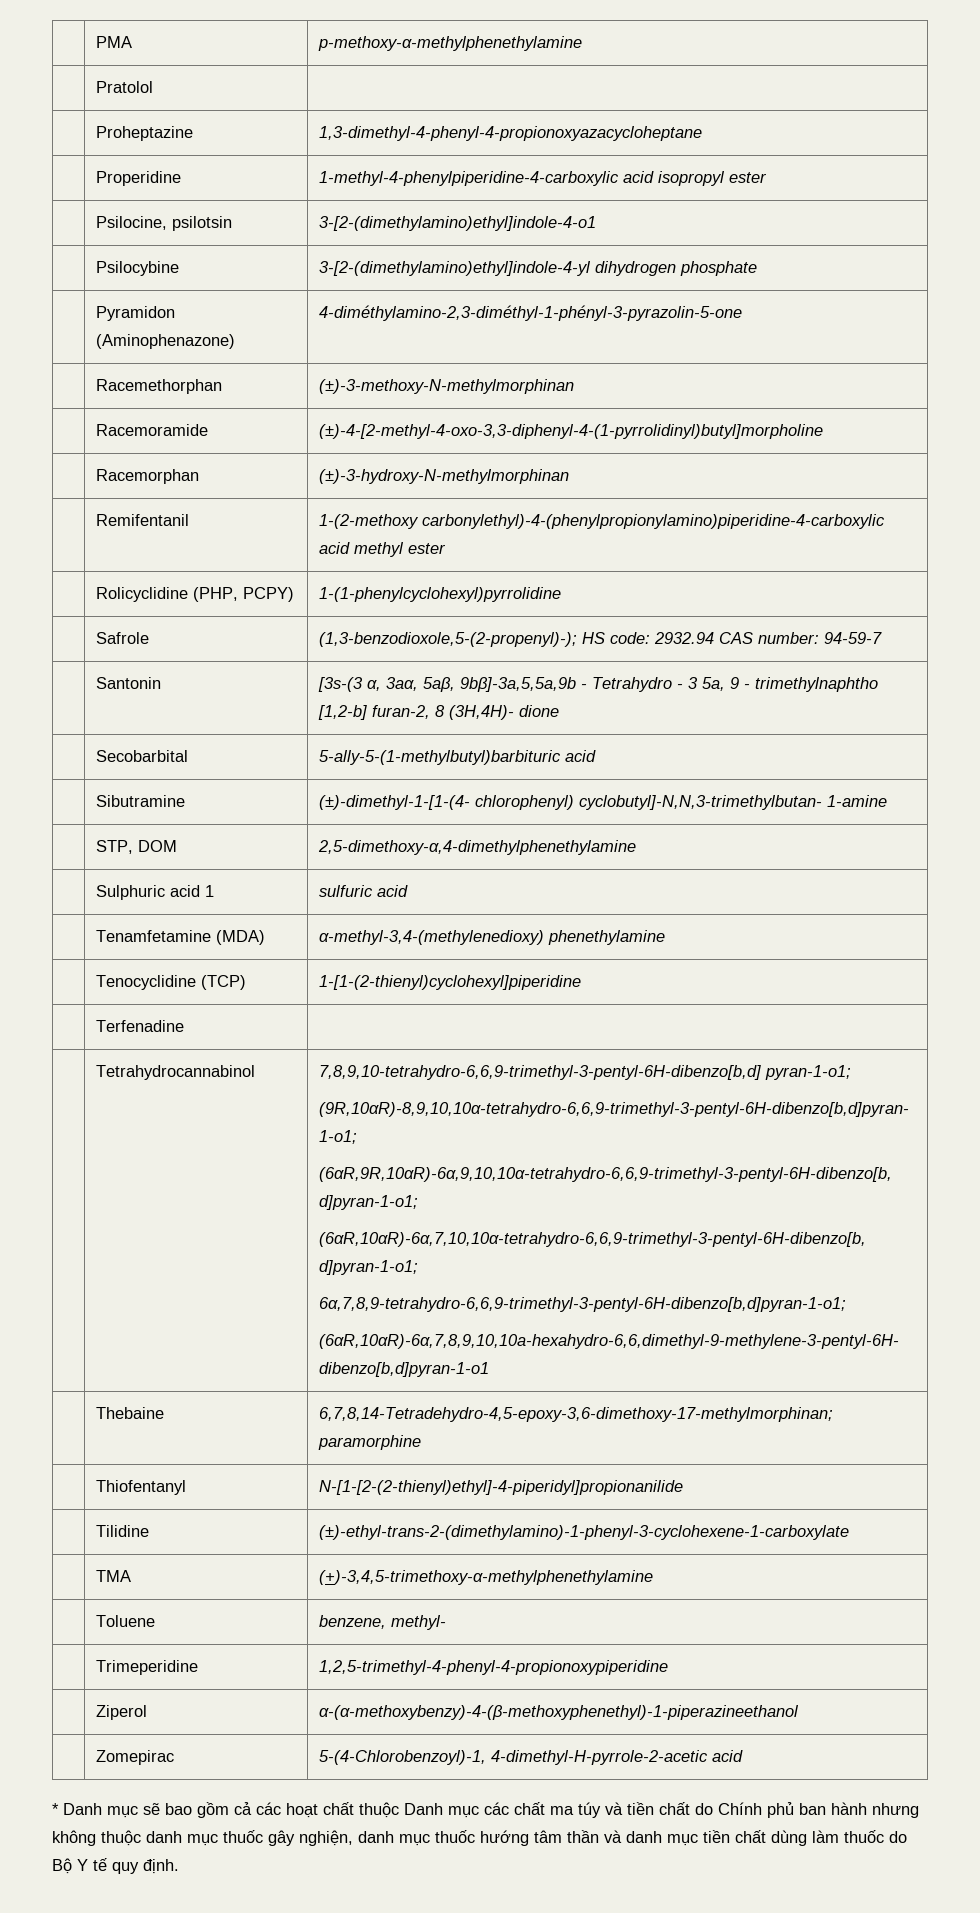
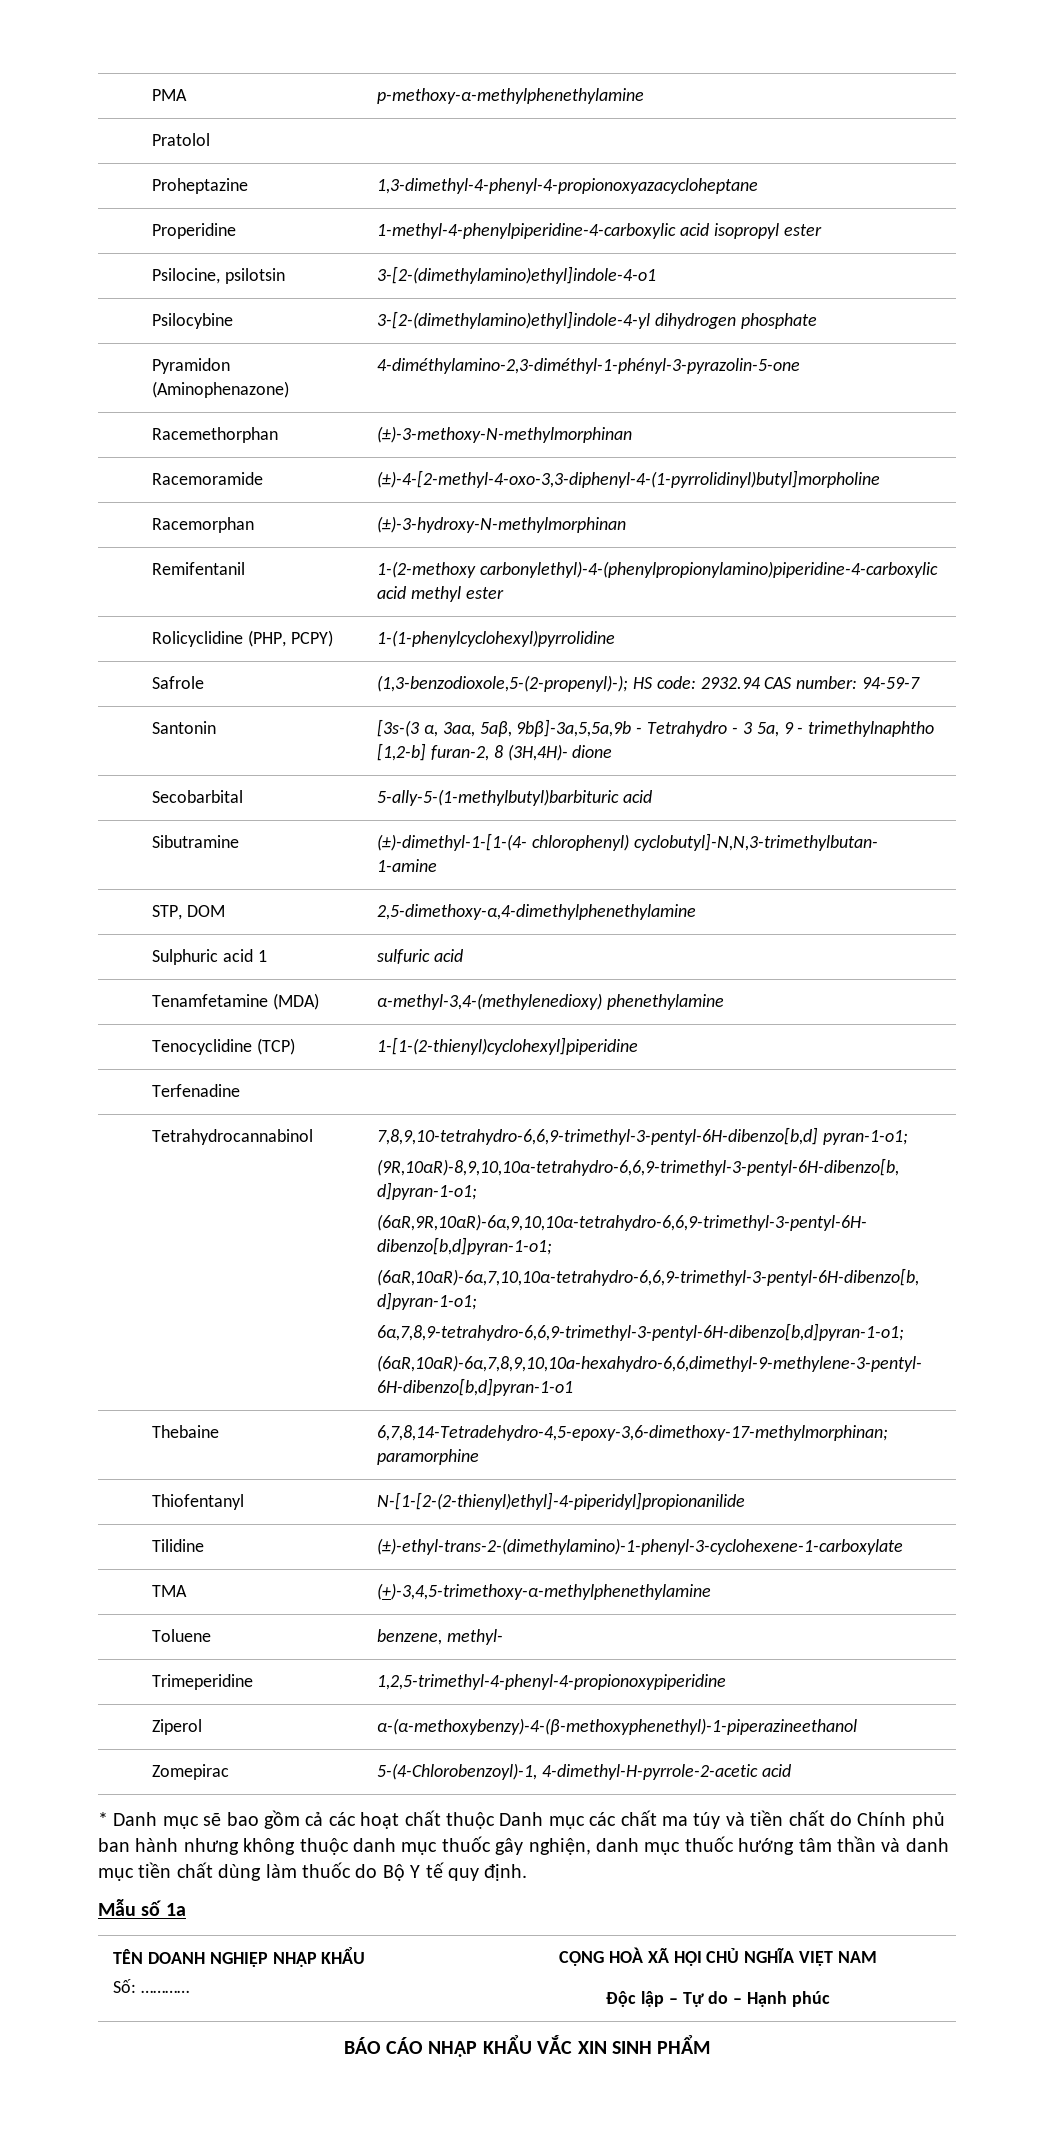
(179, 1866) none -> [98,1899,186,1916] [112,1947,366,1967] [112,1979,189,1993] [558,1947,878,1966] [605,1991,831,2007] [343,2035,711,2057] // Mẫu số 1a // TÊN DOANH NGHIỆP NHẬP KHẨU // Số: ………… | CỘNG HOÀ XÃ HỘI CHỦ NGHĨA VIỆT NAM // Độc lập – Tự do – Hạnh phúc // BÁO CÁO NHẬP KHẨU VẮC XIN SINH PHẨM

